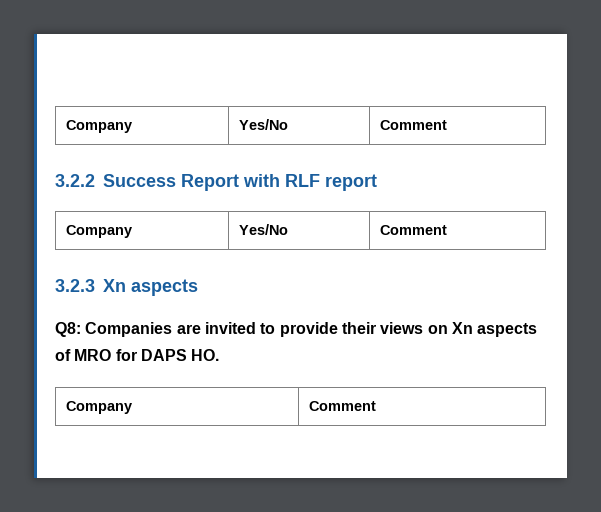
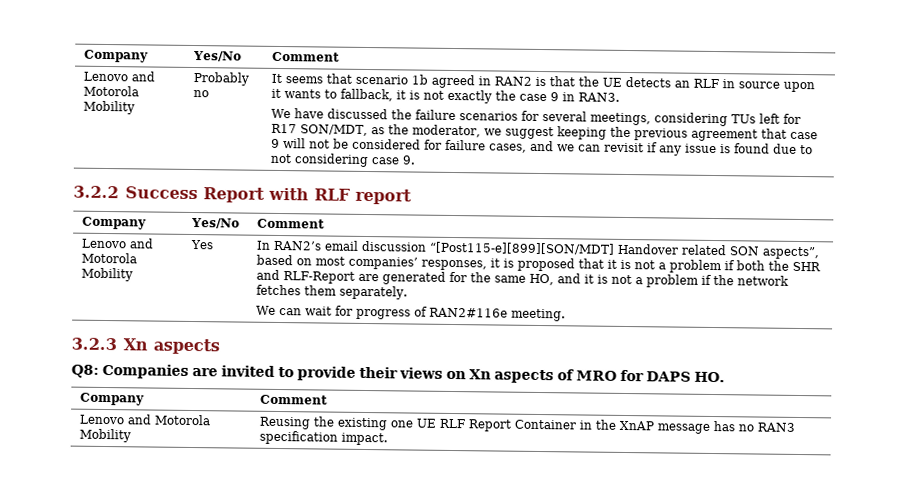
[65,120,132,133] [238,119,288,130] [379,120,447,130] Company | Yes/No | Comment -> [83,49,149,63] [192,50,242,62] [271,51,340,62] [82,71,155,82] [82,85,139,97] [82,100,135,115] [192,71,249,86] [192,89,209,98] [270,73,815,93] [270,88,620,104] [270,108,801,127] [270,123,818,142] [270,138,813,156] [269,153,416,168] Company | Yes/No | Comment // Lenovo and Motorola Mobility | Probably no | It seems that scenario 1b agreed in RAN2 is that the UE detects an RLF in source upon it wants to fallback, it is not exactly the case 9 in RAN3. // We have discussed the failure scenarios for several meetings, considering TUs left for R17 SON/MDT, as the moderator, we suggest keeping the previous agreement that case 9 will not be considered for failure cases, and we can revisit if any issue is found due to not considering case 9.
(447, 230) none -> [80,238,154,249] [80,252,137,264] [80,267,133,282] [189,239,214,250] [255,240,819,260] [255,254,821,274] [255,269,789,288] [255,284,408,300] [255,305,566,322] // Lenovo and Motorola Mobility | Yes | In RAN2’s email discussion “[Post115-e][899][SON/MDT] Handover related SON aspects”, based on most companies’ responses, it is proposed that it is not a problem if both the SHR and RLF-Report are generated for the same HO, and it is not a problem if the network fetches them separately. // We can wait for progress of RAN2#116e meeting.
(376, 406) none -> [78,414,211,426] [78,428,131,443] [258,416,795,434] [258,430,388,446] // Lenovo and Motorola Mobility | Reusing the existing one UE RLF Report Container in the XnAP message has no RAN3 specification impact.

